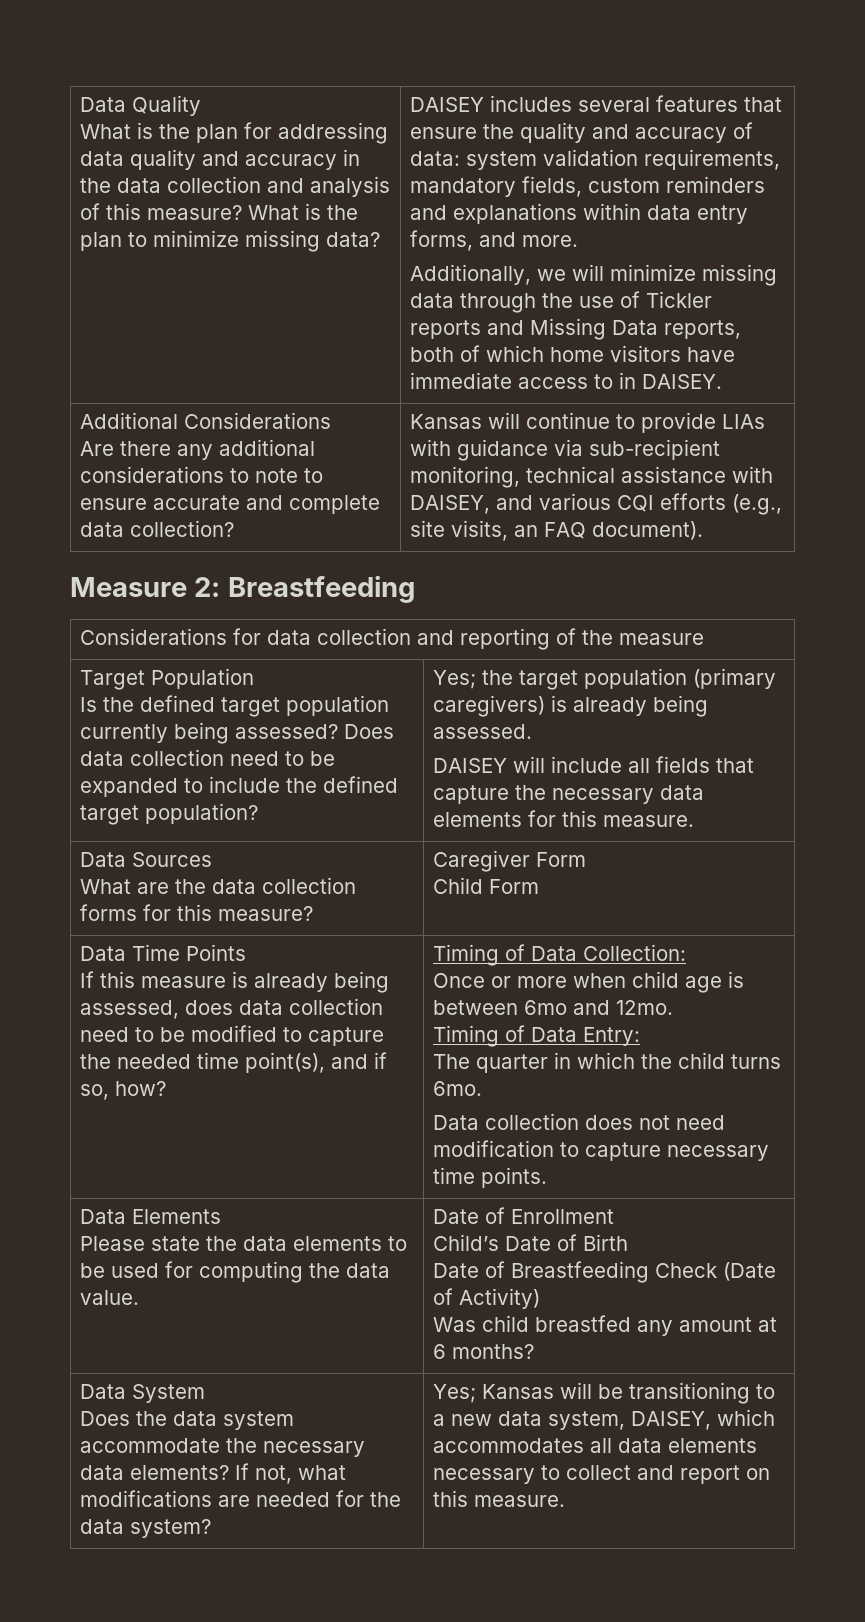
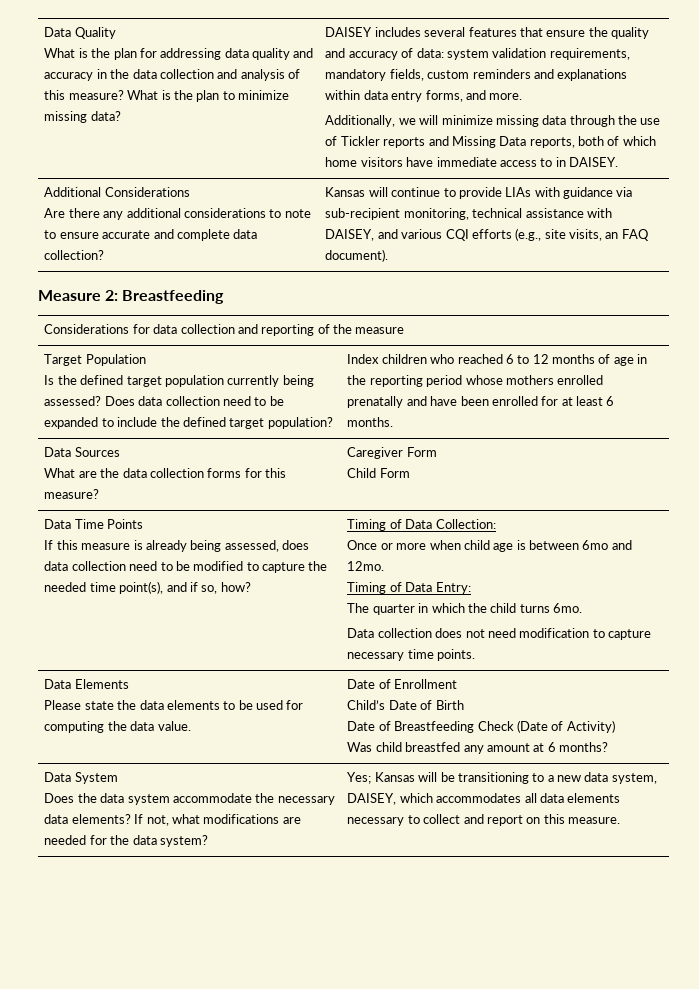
[433,668,777,690] [433,695,709,717] [433,724,533,739] [433,756,755,773] [433,785,705,804] [433,810,695,827] Yes; the target population (primary caregivers) is already being assessed. // DAISEY will include all fields that capture the necessary data elements for this measure. -> [347,354,648,366] [347,375,604,387] [347,396,615,408] [347,417,394,427] Index children who reached 6 to 12 months of age in the reporting period whose mothers enrolled prenatally and have been enrolled for at least 6 months.

